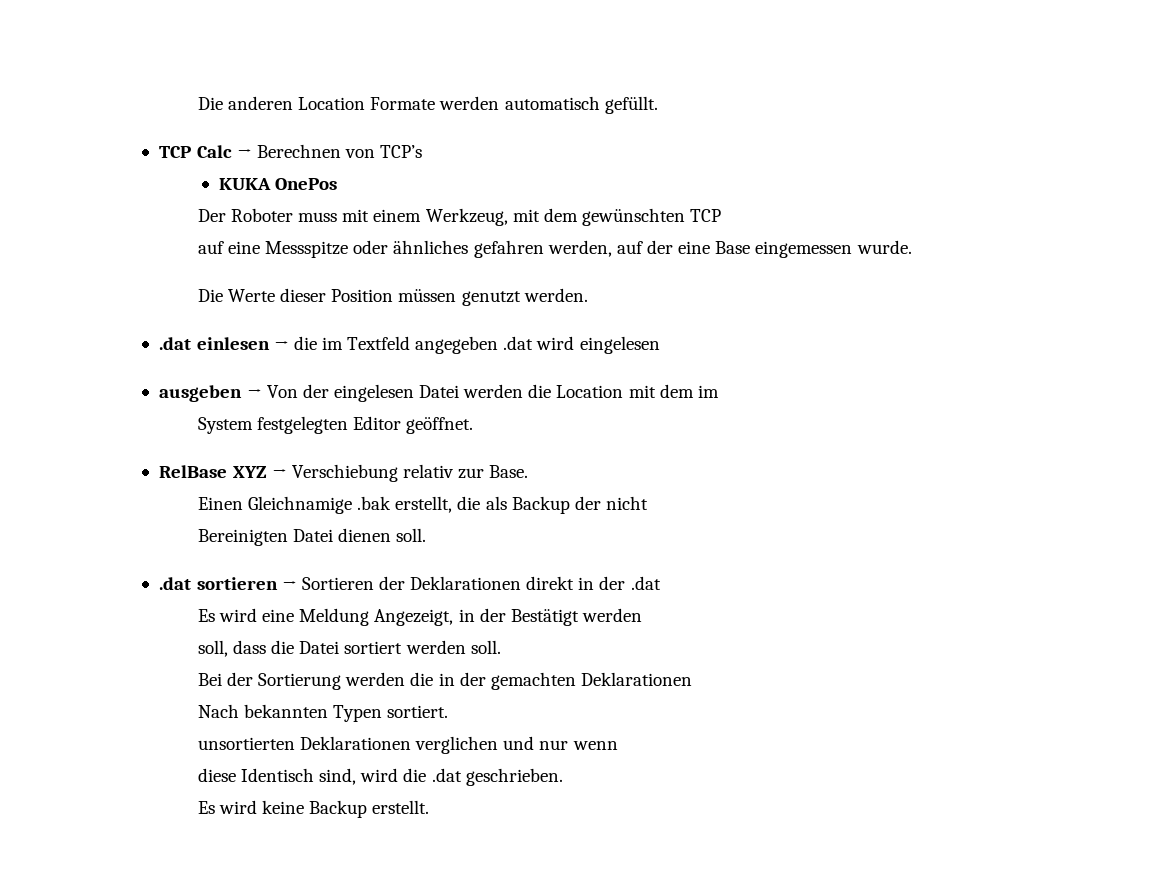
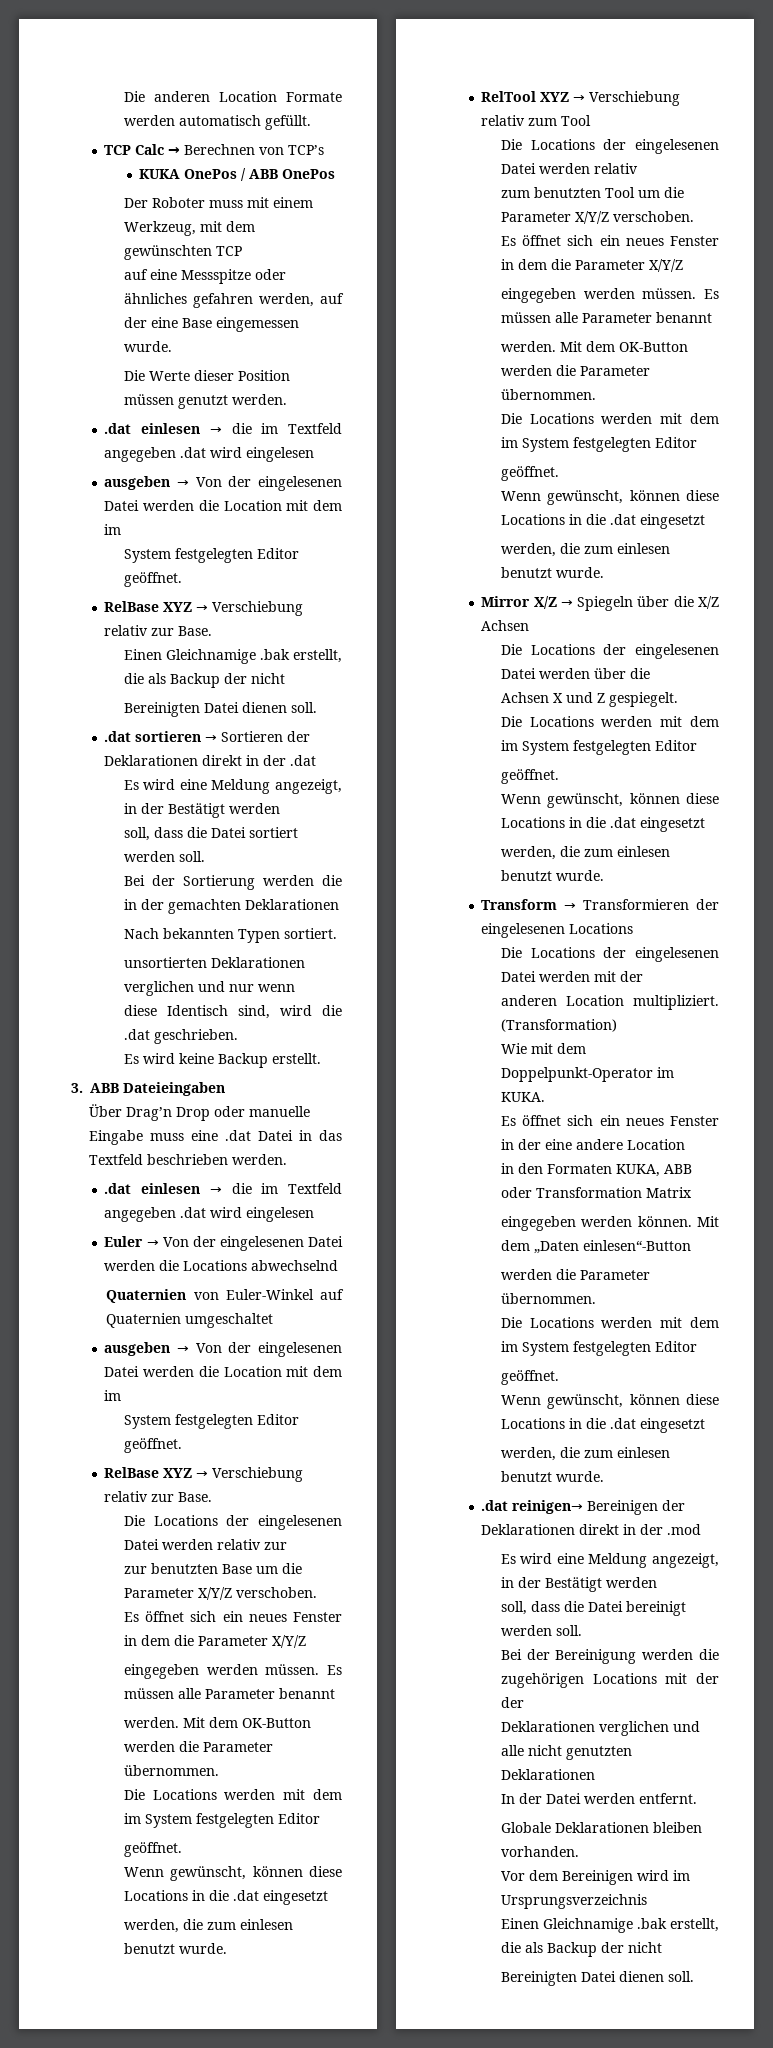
(337, 184) none -> [241,168,336,181] / ABB OnePos
[333,384,414,402] eingelesen -> [258,476,342,491] eingelesenen
[374,609,454,626] Angezeigt, -> [275,779,342,794] angezeigt,
(430, 807) none -> [71,1082,226,1096] [88,1104,310,1121] [88,1130,342,1145] [88,1154,287,1165] [104,1183,342,1194] [104,1207,315,1222] [104,1236,343,1251] [104,1260,339,1271] [106,1289,344,1303] [106,1313,274,1328] [104,1342,342,1357] [104,1366,342,1377] [104,1390,122,1401] [123,1414,299,1429] [123,1438,182,1453] [104,1467,304,1482] [104,1491,213,1502] [123,1515,342,1530] [123,1539,287,1550] [123,1563,302,1574] [123,1587,317,1600] [123,1611,342,1622] [123,1635,306,1648] [123,1664,342,1679] [123,1688,335,1699] [123,1717,311,1728] [123,1741,273,1752] [123,1765,219,1776] [123,1789,342,1800] [123,1813,320,1828] [123,1842,182,1857] [123,1866,342,1881] [123,1890,328,1905] [123,1919,293,1933] [123,1943,227,1954] [481,91,681,106] [481,115,592,126] [500,139,719,154] [500,163,638,174] [500,187,684,198] [500,211,694,224] [500,235,719,246] [500,259,683,272] [500,288,719,303] [500,312,712,323] [500,341,688,352] [500,365,650,376] [500,389,596,400] [500,413,719,424] [500,437,697,452] [500,466,559,481] [500,490,719,505] [500,514,705,529] [500,543,670,557] [500,567,604,578] [481,596,719,611] [481,620,530,631] [500,644,719,659] [500,668,650,679] [500,692,678,707] [500,716,719,727] [500,740,697,755] [500,769,559,784] [500,793,719,808] [500,817,705,832] [500,846,670,860] [500,870,604,881] [481,899,719,910] [481,923,634,938] [500,947,719,962] [500,971,643,982] [500,995,719,1010] [500,1019,617,1032] [500,1043,586,1054] [500,1067,674,1082] [500,1092,545,1102] [500,1115,719,1126] [500,1139,685,1150] [500,1163,692,1177] [500,1187,692,1198] [500,1216,719,1231] [500,1240,691,1254] [500,1269,650,1280] [500,1293,596,1304] [500,1317,719,1328] [500,1341,697,1356] [500,1370,559,1385] [500,1394,719,1409] [500,1418,705,1433] [500,1447,670,1461] [500,1471,604,1482] [481,1500,686,1515] [481,1524,702,1535] [500,1553,719,1568] [500,1577,657,1592] [500,1601,686,1616] [500,1625,582,1636] [500,1649,719,1664] [500,1673,719,1688] [500,1697,524,1708] [500,1721,700,1736] [500,1745,632,1760] [500,1769,595,1780] [500,1793,697,1804] [500,1822,702,1833] [500,1846,579,1857] [500,1870,690,1885] [500,1894,647,1909] [500,1918,719,1933] [500,1942,662,1957] [500,1971,694,1986] // 3. ABB Dateieingaben // Über Drag’n Drop oder manuelle Eingabe muss eine .dat Datei in das Textfeld beschrieben werden. // .dat einlesen → die im Textfeld angegeben .dat wird eingelesen // Euler → Von der eingelesenen Datei werden die Locations abwechselnd // Quaternien von Euler-Winkel auf Quaternien umgeschaltet // ausgeben → Von der eingelesenen Datei werden die Location mit dem im // System festgelegten Editor geöffnet. // RelBase XYZ → Verschiebung relativ zur Base. // Die Locations der eingelesenen Datei werden relativ zur // zur benutzten Base um die Parameter X/Y/Z verschoben. // Es öffnet sich ein neues Fenster in dem die Parameter X/Y/Z // eingegeben werden müssen. Es müssen alle Parameter benannt // werden. Mit dem OK-Button werden die Parameter übernommen. // Die Locations werden mit dem im System festgelegten Editor // geöffnet. // Wenn gewünscht, können diese Locations in die .dat eingesetzt // werden, die zum einlesen benutzt wurde. // RelTool XYZ → Verschiebung relativ zum Tool // Die Locations der eingelesenen Datei werden relativ // zum benutzten Tool um die Parameter X/Y/Z verschoben. // Es öffnet sich ein neues Fenster in dem die Parameter X/Y/Z // eingegeben werden müssen. Es müssen alle Parameter benannt // werden. Mit dem OK-Button werden die Parameter übernommen. // Die Locations werden mit dem im System festgelegten Editor // geöffnet. // Wenn gewünscht, können diese Locations in die .dat eingesetzt // werden, die zum einlesen benutzt wurde. // Mirror X/Z → Spiegeln über die X/Z Achsen // Die Locations der eingelesenen Datei werden über die // Achsen X und Z gespiegelt. // Die Locations werden mit dem im System festgelegten Editor // geöffnet. // Wenn gewünscht, können diese Locations in die .dat eingesetzt // werden, die zum einlesen benutzt wurde. // Transform → Transformieren der eingelesenen Locations // Die Locations der eingelesenen Datei werden mit der // anderen Location multipliziert. (Transformation) // Wie mit dem Doppelpunkt-Operator im KUKA. // Es öffnet sich ein neues Fenster in der eine andere Location // in den Formaten KUKA, ABB oder Transformation Matrix // eingegeben werden können. Mit dem „Daten einlesen“-Button // werden die Parameter übernommen. // Die Locations werden mit dem im System festgelegten Editor // geöffnet. // Wenn gewünscht, können diese Locations in die .dat eingesetzt // werden, die zum einlesen benutzt wurde. // .dat reinigen→ Bereinigen der Deklarationen direkt in der .mod // Es wird eine Meldung angezeigt, in der Bestätigt werden // soll, dass die Datei bereinigt werden soll. // Bei der Bereinigung werden die zugehörigen Locations mit der der // Deklarationen verglichen und alle nicht genutzten Deklarationen // In der Datei werden entfernt. // Globale Deklarationen bleiben vorhanden. // Vor dem Bereinigen wird im Ursprungsverzeichnis // Einen Gleichnamige .bak erstellt, die als Backup der nicht // Bereinigten Datei dienen soll.

